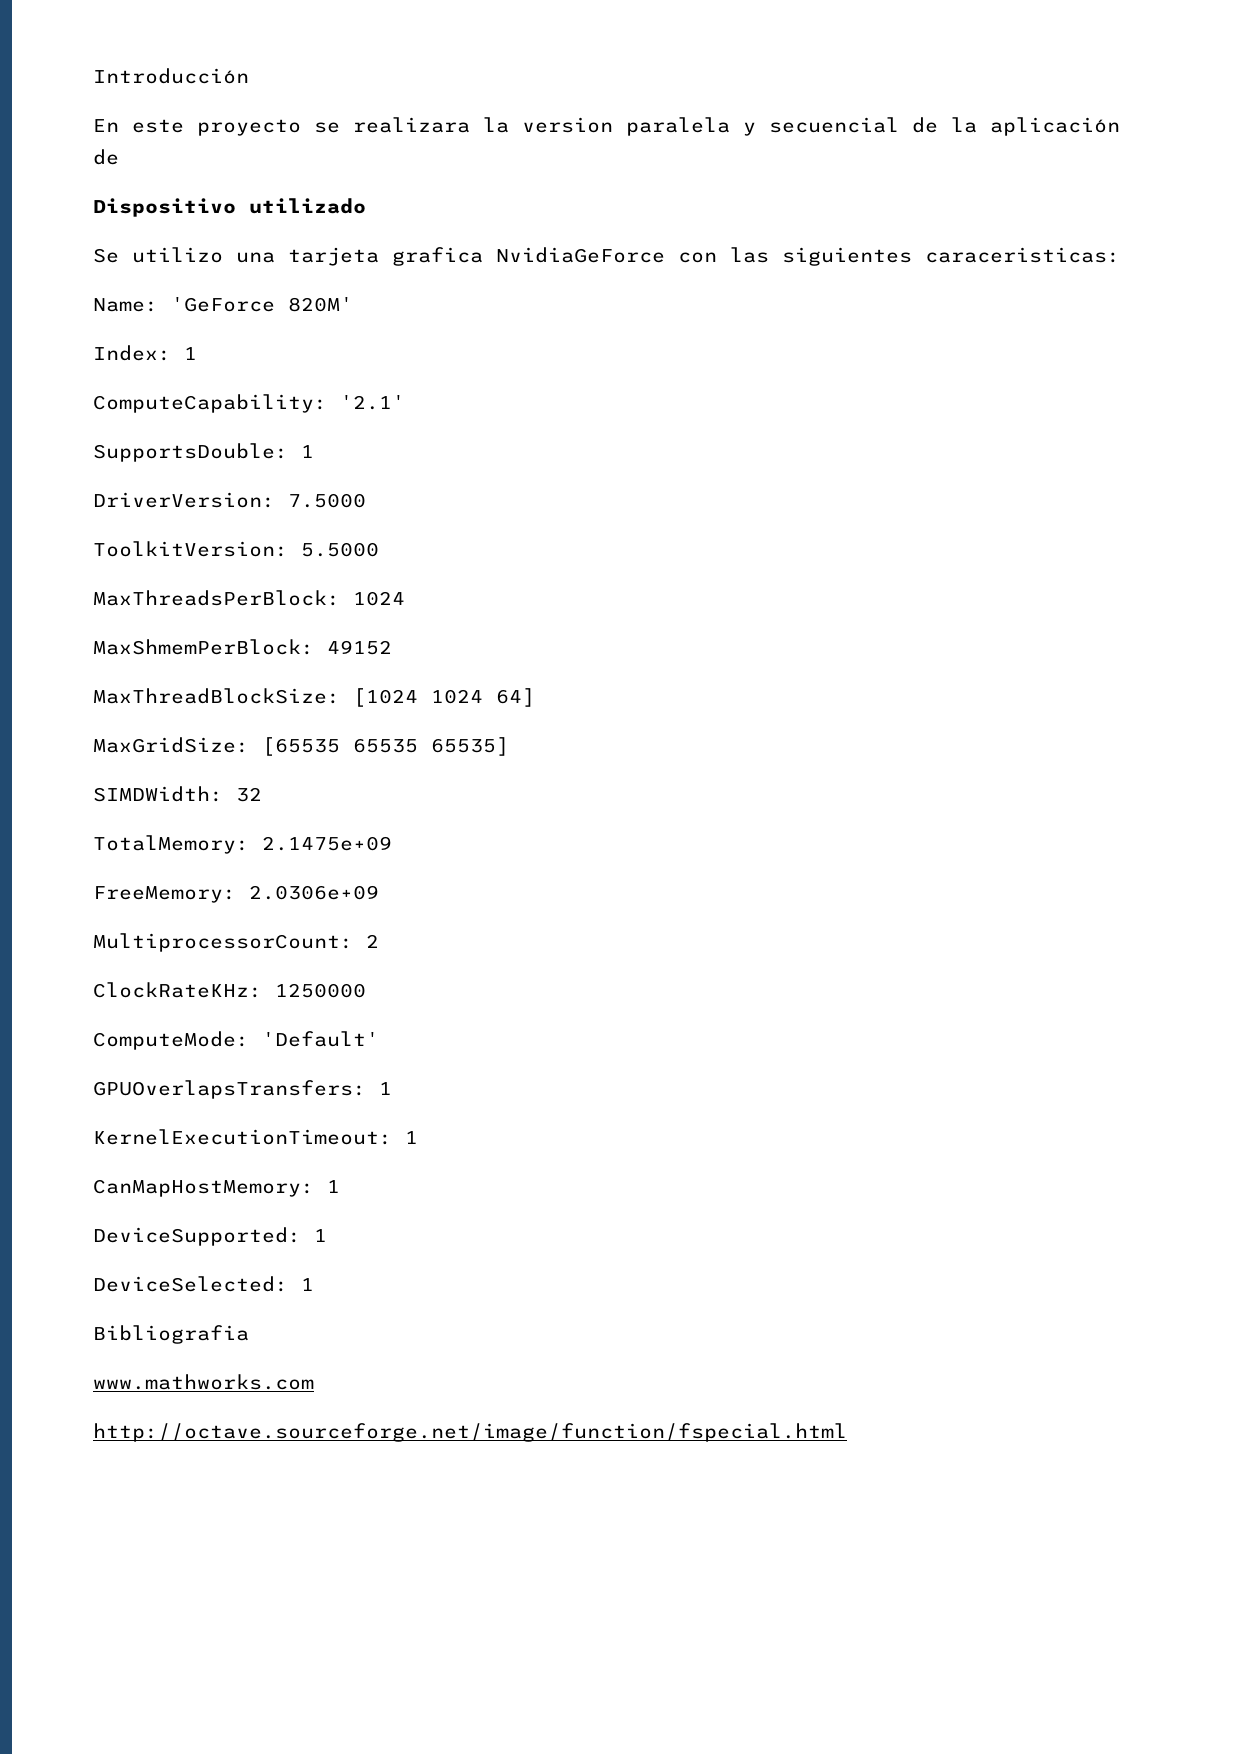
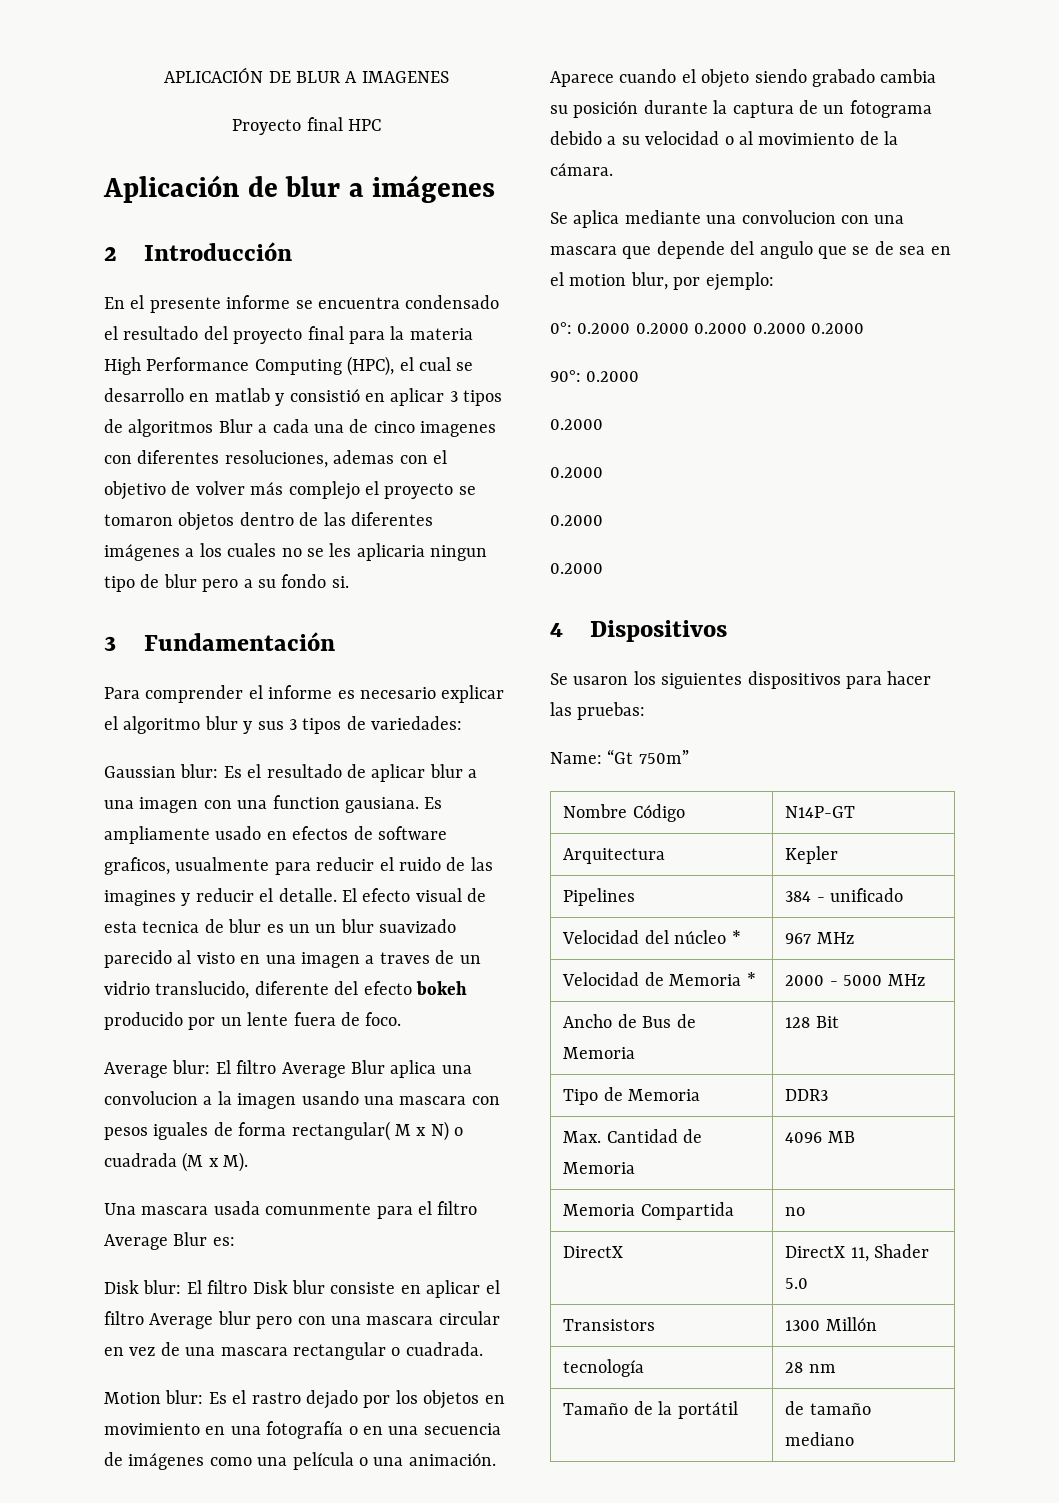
[93,68,249,84] [93,117,1120,136] [93,149,119,165] [93,198,366,217] [93,247,1120,266] [93,297,353,312] [93,345,197,361] [93,394,405,413] [93,443,314,462] [93,492,366,508] [93,541,379,557] [93,590,405,606] [93,639,392,655] [93,688,535,707] [93,737,509,756] [93,786,262,802] [93,835,392,854] [93,885,379,903] [93,933,379,952] [93,982,366,998] [93,1031,379,1050] [93,1080,392,1099] [93,1129,418,1145] [93,1179,340,1197] [93,1227,327,1246] [93,1276,314,1292] [93,1325,249,1344] [93,1374,314,1390] [93,1423,847,1442] Introducción // En este proyecto se realizara la version paralela y secuencial de la aplicación de // Dispositivo utilizado // Se utilizo una tarjeta grafica NvidiaGeForce con las siguientes caraceristicas: // Name: 'GeForce 820M' // Index: 1 // ComputeCapability: '2.1' // SupportsDouble: 1 // DriverVersion: 7.5000 // ToolkitVersion: 5.5000 // MaxThreadsPerBlock: 1024 // MaxShmemPerBlock: 49152 // MaxThreadBlockSize: [1024 1024 64] // MaxGridSize: [65535 65535 65535] // SIMDWidth: 32 // TotalMemory: 2.1475e+09 // FreeMemory: 2.0306e+09 // MultiprocessorCount: 2 // ClockRateKHz: 1250000 // ComputeMode: 'Default' // GPUOverlapsTransfers: 1 // KernelExecutionTimeout: 1 // CanMapHostMemory: 1 // DeviceSupported: 1 // DeviceSelected: 1 // Bibliografia // www.mathworks.com // http://octave.sourceforge.net/image/function/fspecial.html -> [164,67,449,83] [232,117,381,135] [103,175,496,203] [104,242,292,261] [104,295,500,313] [104,326,473,344] [104,356,474,376] [104,388,503,406] [104,419,497,437] [104,450,447,468] [104,481,476,500] [104,512,433,531] [104,543,488,561] [104,574,349,592] [104,632,335,651] [104,685,505,703] [104,716,463,734] [104,764,478,782] [104,795,443,813] [104,826,447,844] [104,857,493,875] [104,888,487,906] [104,919,457,933] [104,950,481,968] [104,981,467,999] [104,1012,402,1030] [104,1060,472,1078] [104,1091,500,1109] [104,1121,464,1141] [104,1152,249,1172] [104,1201,478,1219] [104,1232,235,1250] [104,1280,500,1298] [104,1311,500,1329] [104,1342,483,1360] [104,1390,505,1409] [104,1421,501,1439] [104,1452,496,1470] [550,69,937,88] [550,100,932,118] [550,131,899,145] [550,163,613,176] [550,210,905,228] [550,241,951,259] [550,272,774,291] [550,322,864,334] [550,370,640,382] [550,419,603,430] [550,467,603,478] [550,515,603,526] [550,563,603,574] [550,620,727,642] [550,671,932,689] [550,702,646,720] [550,749,689,764] [563,804,685,822] [785,806,856,818] [563,848,666,864] [785,846,839,864] [563,888,636,906] [785,888,904,902] [562,930,741,944] [785,932,854,944] [562,972,756,986] [785,974,925,986] [563,1014,696,1028] [563,1047,636,1059] [785,1016,839,1028] [563,1087,701,1105] [785,1089,829,1101] [563,1129,703,1143] [563,1162,636,1174] [785,1131,855,1143] [563,1202,734,1220] [785,1207,806,1216] [563,1246,624,1258] [785,1244,930,1262] [785,1278,809,1289] [563,1319,656,1331] [785,1317,877,1331] [563,1359,645,1377] [785,1362,836,1373] [563,1401,738,1419] [785,1401,871,1415] [785,1432,855,1446] APLICACIÓN DE BLUR A IMAGENES // Proyecto final HPC // Aplicación de blur a imágenes // 2 Introducción // En el presente informe se encuentra condensado el resultado del proyecto final para la materia High Performance Computing (HPC), el cual se desarrollo en matlab y consistió en aplicar 3 tipos de algoritmos Blur a cada una de cinco imagenes con diferentes resoluciones, ademas con el objetivo de volver más complejo el proyecto se tomaron objetos dentro de las diferentes imágenes a los cuales no se les aplicaria ningun tipo de blur pero a su fondo si. // 3 Fundamentación // Para comprender el informe es necesario explicar el algoritmo blur y sus 3 tipos de variedades: // Gaussian blur: Es el resultado de aplicar blur a una imagen con una function gausiana. Es ampliamente usado en efectos de software graficos, usualmente para reducir el ruido de las imagines y reducir el detalle. El efecto visual de esta tecnica de blur es un un blur suavizado parecido al visto en una imagen a traves de un vidrio translucido, diferente del efecto bokeh producido por un lente fuera de foco. // Average blur: El filtro Average Blur aplica una convolucion a la imagen usando una mascara con pesos iguales de forma rectangular( M x N) o cuadrada (M x M). // Una mascara usada comunmente para el filtro Average Blur es: // Disk blur: El filtro Disk blur consiste en aplicar el filtro Average blur pero con una mascara circular en vez de una mascara rectangular o cuadrada. // Motion blur: Es el rastro dejado por los objetos en movimiento en una fotografía o en una secuencia de imágenes como una película o una animación. Aparece cuando el objeto siendo grabado cambia su posición durante la captura de un fotograma debido a su velocidad o al movimiento de la cámara. // Se aplica mediante una convolucion con una mascara que depende del angulo que se de sea en el motion blur, por ejemplo: // 0°: 0.2000 0.2000 0.2000 0.2000 0.2000 // 90°: 0.2000 // 0.2000 // 0.2000 // 0.2000 // 0.2000 // 4 Dispositivos // Se usaron los siguientes dispositivos para hacer las pruebas: // Name: “Gt 750m” // Nombre Código | N14P-GT // Arquitectura | Kepler // Pipelines | 384 - unificado // Velocidad del núcleo * | 967 MHz // Velocidad de Memoria * | 2000 - 5000 MHz // Ancho de Bus de Memoria | 128 Bit // Tipo de Memoria | DDR3 // Max. Cantidad de Memoria | 4096 MB // Memoria Compartida | no // DirectX | DirectX 11, Shader 5.0 // Transistors | 1300 Millón // tecnología | 28 nm // Tamaño de la portátil | de tamaño mediano

